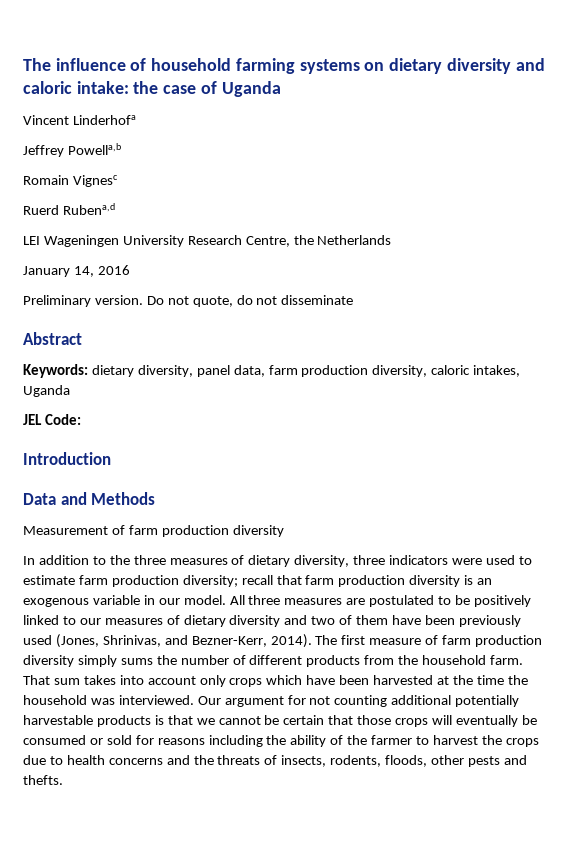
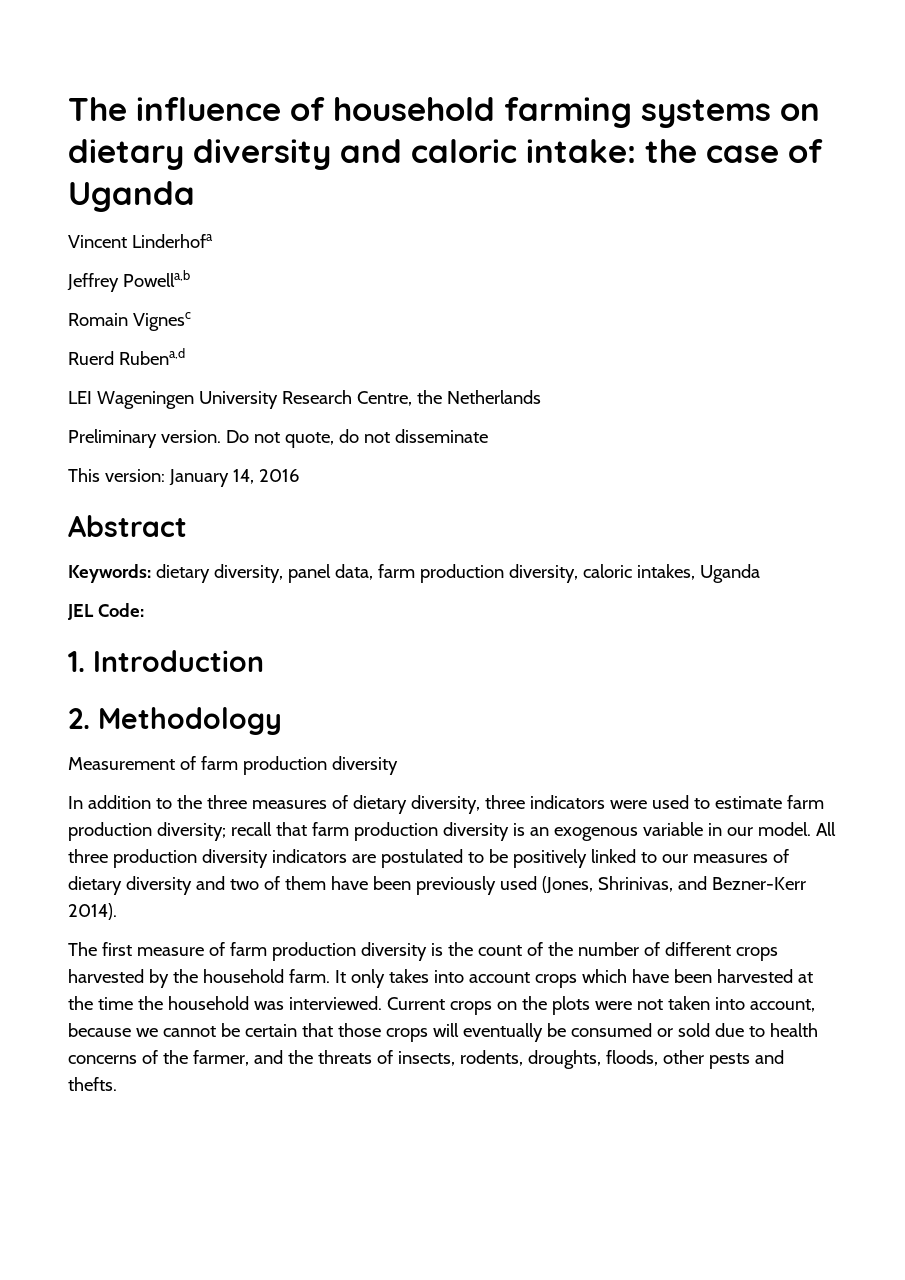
[23,265,130,277] // January 14, 2016 -> (541, 397) none
(354, 300) none -> [68,468,300,487] // This version: January 14, 2016
(81, 419) none -> [68,651,85,672] 1.
[23,492,156,505] Data and Methods -> [68,707,282,735] 2. Methodology
[284,598,343,605] measures -> [112,849,347,868] production diversity indicators
[191,636,267,647] Bezner-Kerr, -> [711,877,806,890] Bezner-Kerr
(312, 641) none -> (117, 911) //
[77,655,153,667] simply sums -> [430,942,543,956] is the count of
[306,655,395,667] products from -> [735,947,778,961] [68,969,169,988] crops harvested by
[23,675,80,685] That sum -> [334,969,385,988] It only
[199,675,226,687] only -> (530, 977) none
[197,695,520,707] [23,715,193,727] Our argument for not counting additional potentially harvestable products is that -> [386,996,815,1015] [68,1023,131,1037] Current crops on the plots were not taken into account, because
[135,735,539,747] for reasons including the ability of the farmer to harvest the crops -> (710, 1030) none
(163, 761) none -> [141,1050,249,1066] of the farmer,
(382, 761) none -> [527,1050,601,1069] droughts,

